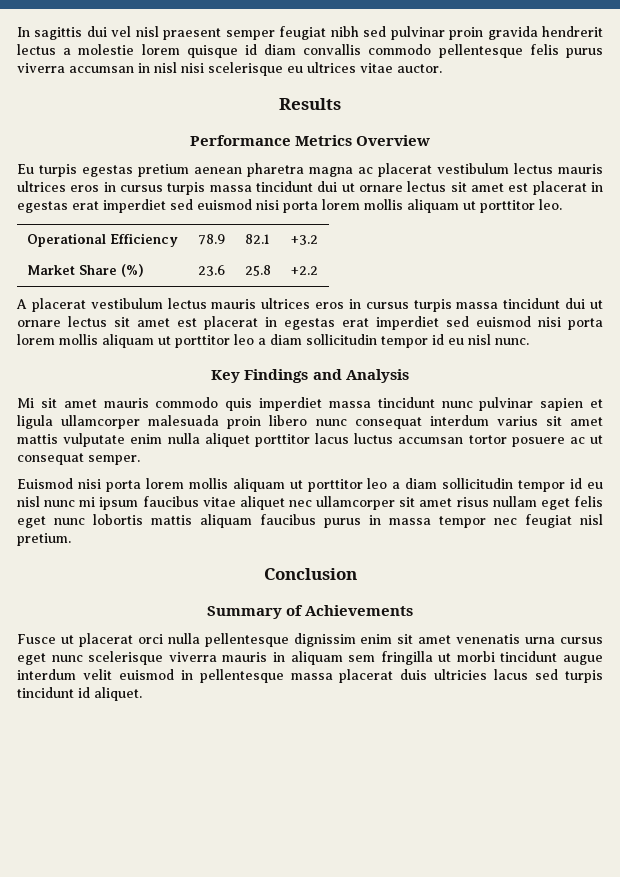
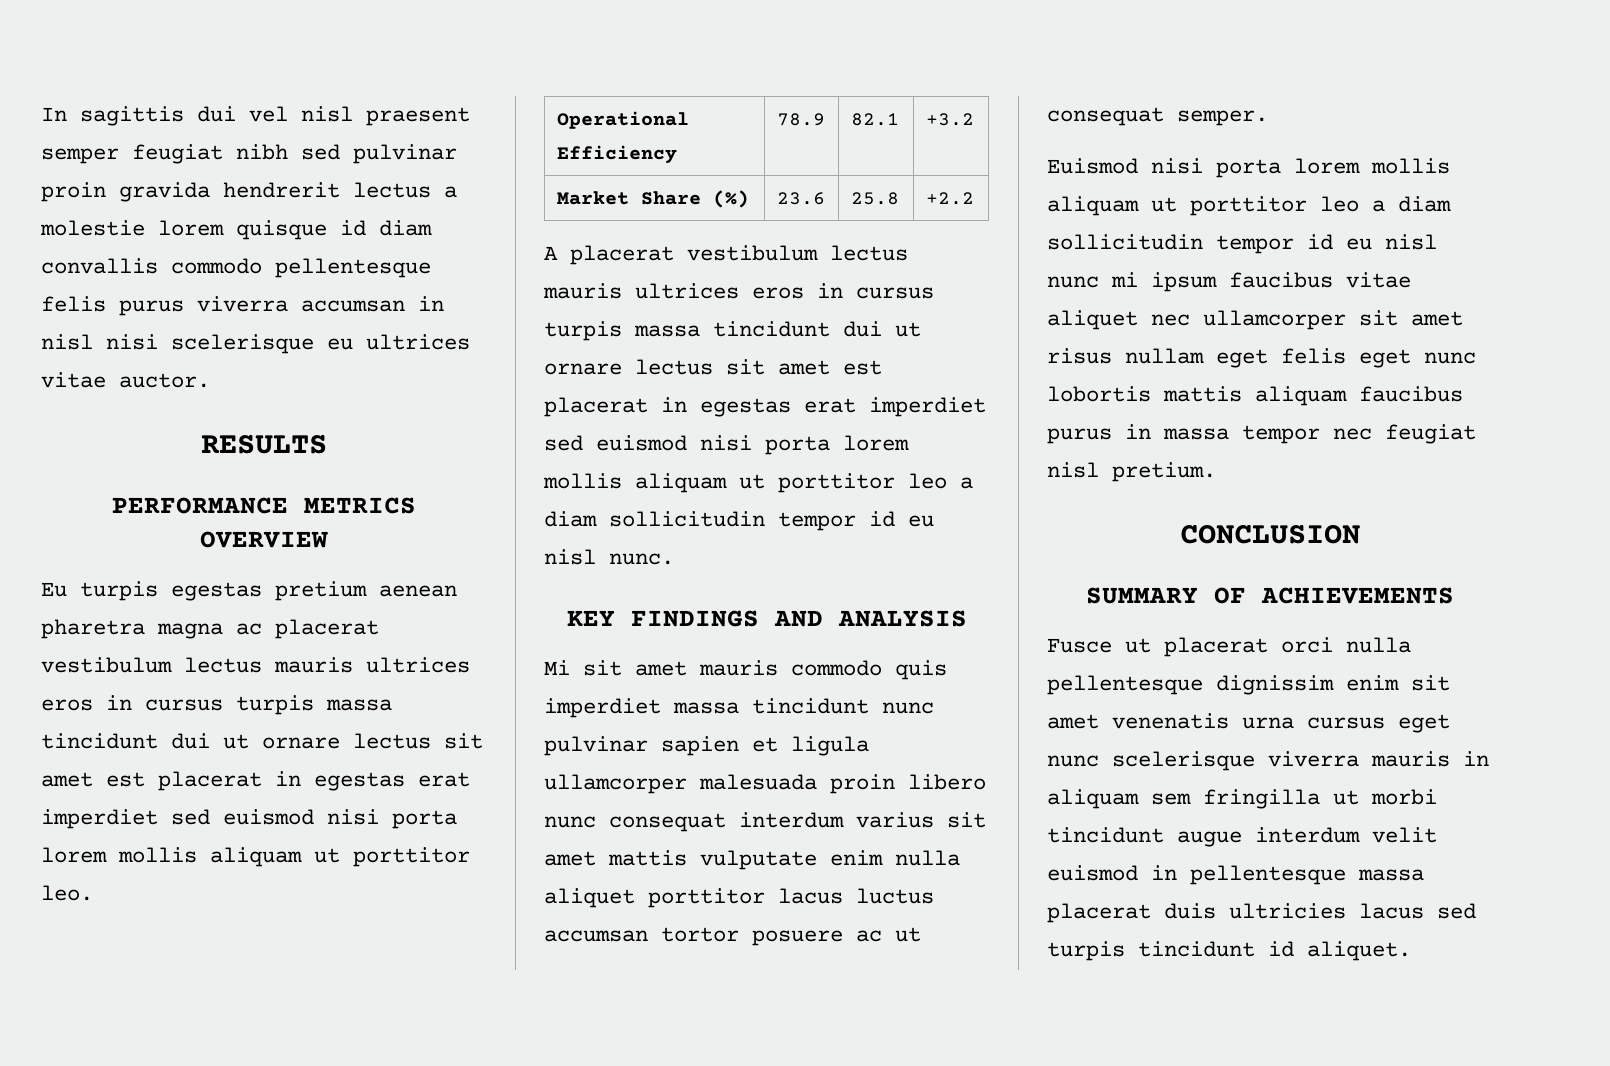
[279,98,341,110] [189,135,431,146] Results // Performance Metrics Overview -> [200,435,327,454] [111,497,416,514] [199,531,328,548] RESULTS // PERFORMANCE METRICS OVERVIEW
[211,369,409,383] Key Findings and Analysis -> [566,610,967,627] KEY FINDINGS AND ANALYSIS
[263,568,357,580] [206,605,414,619] Conclusion // Summary of Achievements -> [1179,525,1360,544] [1085,587,1454,604] CONCLUSION // SUMMARY OF ACHIEVEMENTS

